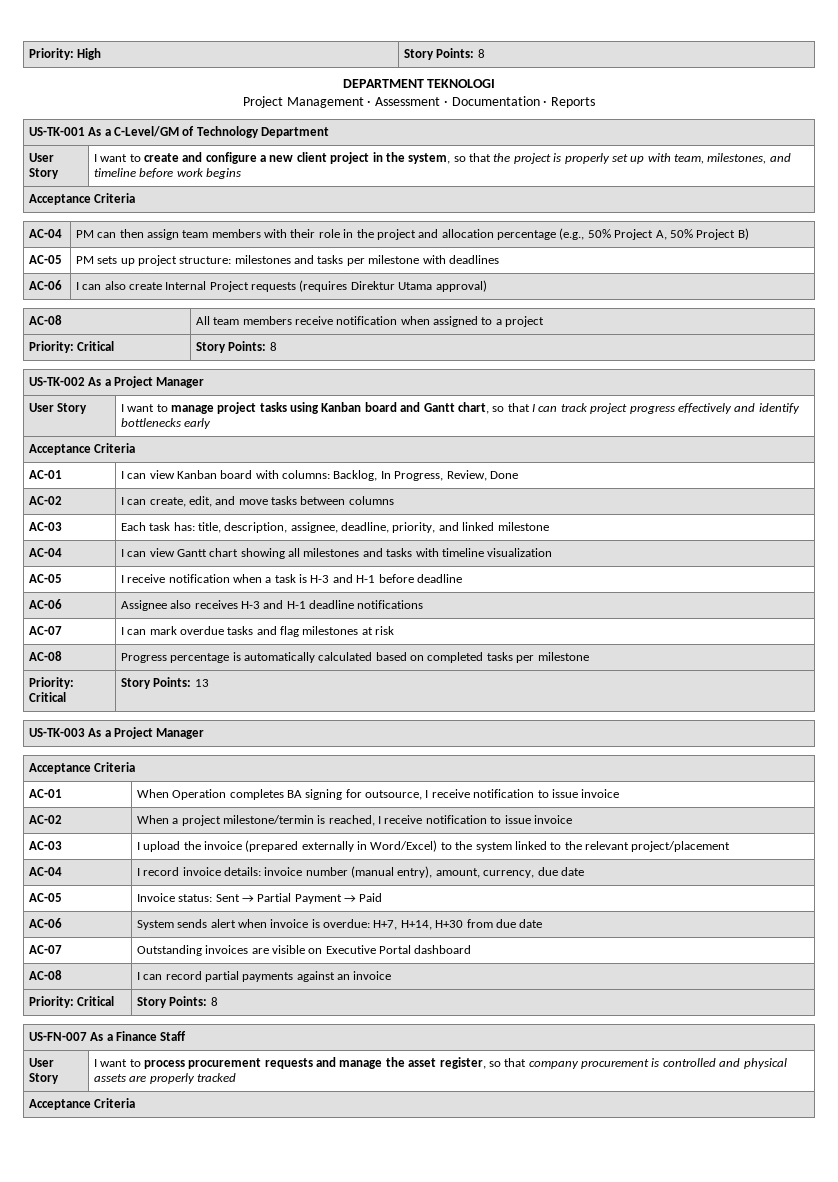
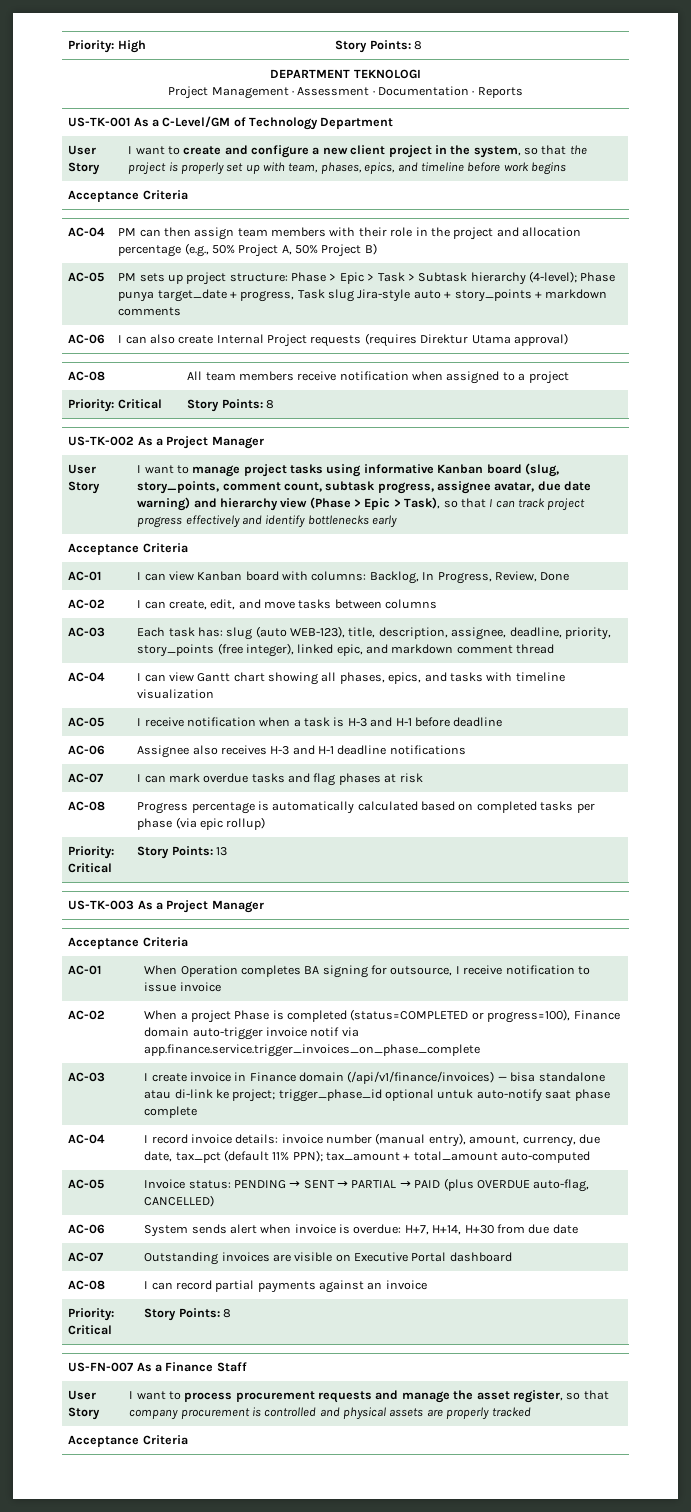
[707,153,767,164] milestones, -> [320,162,396,174] phases, epics,
[234,255,499,266] milestones and tasks per milestone with deadlines -> [291,271,616,285] [118,289,608,302] [118,307,182,316] Phase > Epic > Task > Subtask hierarchy (4-level); Phase punya target_date + progress, Task slug Jira-style auto + story_points + markdown comments
[321,402,489,414] Kanban board and Gantt chart, -> [363,463,559,477] [137,481,592,494] [137,497,441,511] informative Kanban board (slug, story_points, comment count, subtask progress, assignee avatar, due date warning) and hierarchy view (Phase > Epic > Task),
(195, 526) none -> [226,626,346,640] slug (auto WEB-123),
[438,522,549,531] and linked milestone -> [137,643,555,657] story_points (free integer), linked epic, and markdown comment thread
[303,548,360,557] milestones -> [339,672,422,684] phases, epics,
[302,626,359,635] milestones -> [338,773,381,785] phases
[537,652,589,661] milestone -> [137,817,266,830] phase (via epic rollup)
[222,815,572,826] [28,841,62,850] [136,840,731,852] milestone/termin is reached, I receive notification to issue invoice // AC-03 | I upload the invoice (prepared externally in Word/Excel) to the system linked to the relevant project/placement -> [234,1009,620,1023] [144,1027,359,1040] [144,1044,481,1057] [68,1072,106,1082] [144,1071,605,1084] [144,1089,610,1102] [144,1106,198,1118] Phase is completed (status=COMPLETED or progress=100), Finance domain auto-trigger invoice notif via app.finance.service.trigger_invoices_on_phase_complete // AC-03 | I create invoice in Finance domain (/api/v1/finance/invoices) — bisa standalone atau di-link ke project; trigger_phase_id optional untuk auto-notify saat phase complete
[560,867,584,876] [28,893,62,902] [136,893,383,904] date // AC-05 | Invoice status: Sent → Partial Payment → Paid -> [144,1150,591,1163] [68,1179,105,1189] [144,1178,590,1192] [144,1195,215,1207] date, tax_pct (default 11% PPN); tax_amount + total_amount auto-computed // AC-05 | Invoice status: PENDING → SENT → PARTIAL → PAID (plus OVERDUE auto-flag, CANCELLED)

